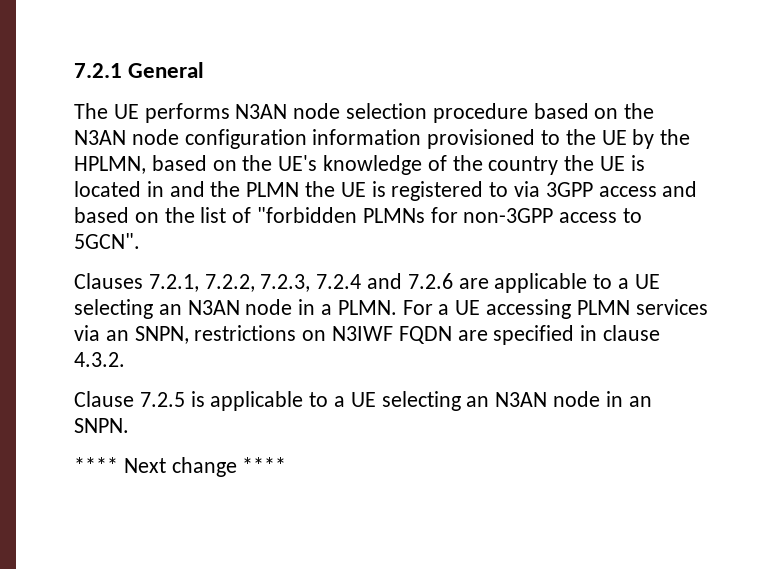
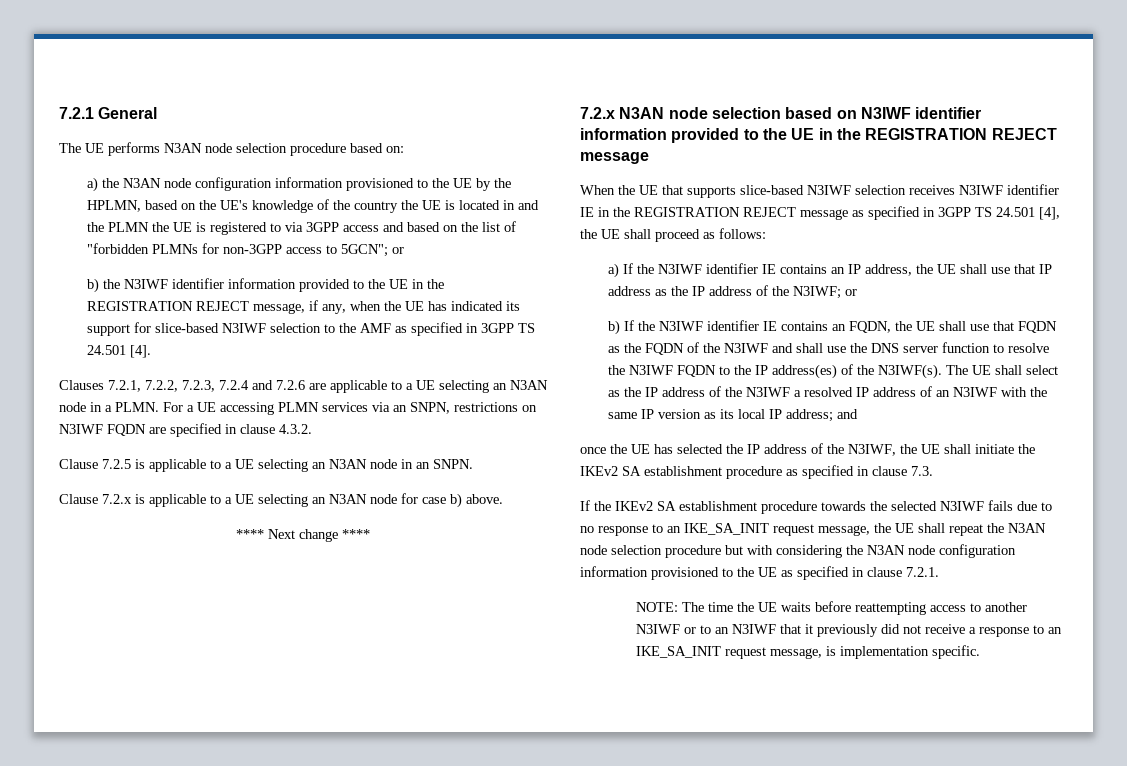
[594,108,619,119] on -> [386,146,404,153] [86,177,98,192] on: // a)
[74,233,140,249] 5GCN". -> [340,244,404,257] [86,278,444,293] [86,300,520,314] [86,322,535,336] [86,345,151,358] 5GCN"; or // b) the N3IWF identifier information provided to the UE in the REGISTRATION REJECT message, if any, when the UE has indicated its support for slice-based N3IWF selection to the AMF as specified in 3GPP TS 24.501 [4].
[74,457,287,477] **** Next change **** -> [59,493,503,508] [236,529,370,542] [580,107,982,119] [580,128,1057,143] [580,152,649,164] [580,184,1059,198] [580,206,1060,220] [580,228,766,242] [607,263,1052,278] [607,285,857,299] [607,320,1057,335] [607,342,1049,355] [607,364,1058,379] [607,386,1047,397] [607,409,858,422] [580,443,1035,456] [580,465,933,479] [580,500,1052,514] [580,523,1046,536] [580,544,1016,558] [580,566,939,580] [635,601,1027,615] [635,624,1062,637] [635,645,980,659] Clause 7.2.x is applicable to a UE selecting an N3AN node for case b) above. // **** Next change **** // 7.2.x N3AN node selection based on N3IWF identifier information provided to the UE in the REGISTRATION REJECT message // When the UE that supports slice-based N3IWF selection receives N3IWF identifier IE in the REGISTRATION REJECT message as specified in 3GPP TS 24.501 [4], the UE shall proceed as follows: // a) If the N3IWF identifier IE contains an IP address, the UE shall use that IP address as the IP address of the N3IWF; or // b) If the N3IWF identifier IE contains an FQDN, the UE shall use that FQDN as the FQDN of the N3IWF and shall use the DNS server function to resolve the N3IWF FQDN to the IP address(es) of the N3IWF(s). The UE shall select as the IP address of the N3IWF a resolved IP address of an N3IWF with the same IP version as its local IP address; and // once the UE has selected the IP address of the N3IWF, the UE shall initiate the IKEv2 SA establishment procedure as specified in clause 7.3. // If the IKEv2 SA establishment procedure towards the selected N3IWF fails due to no response to an IKE_SA_INIT request message, the UE shall repeat the N3AN node selection procedure but with considering the N3AN node configuration information provisioned to the UE as specified in clause 7.2.1. // NOTE: The time the UE waits before reattempting access to another N3IWF or to an N3IWF that it previously did not receive a response to an IKE_SA_INIT request message, is implementation specific.

